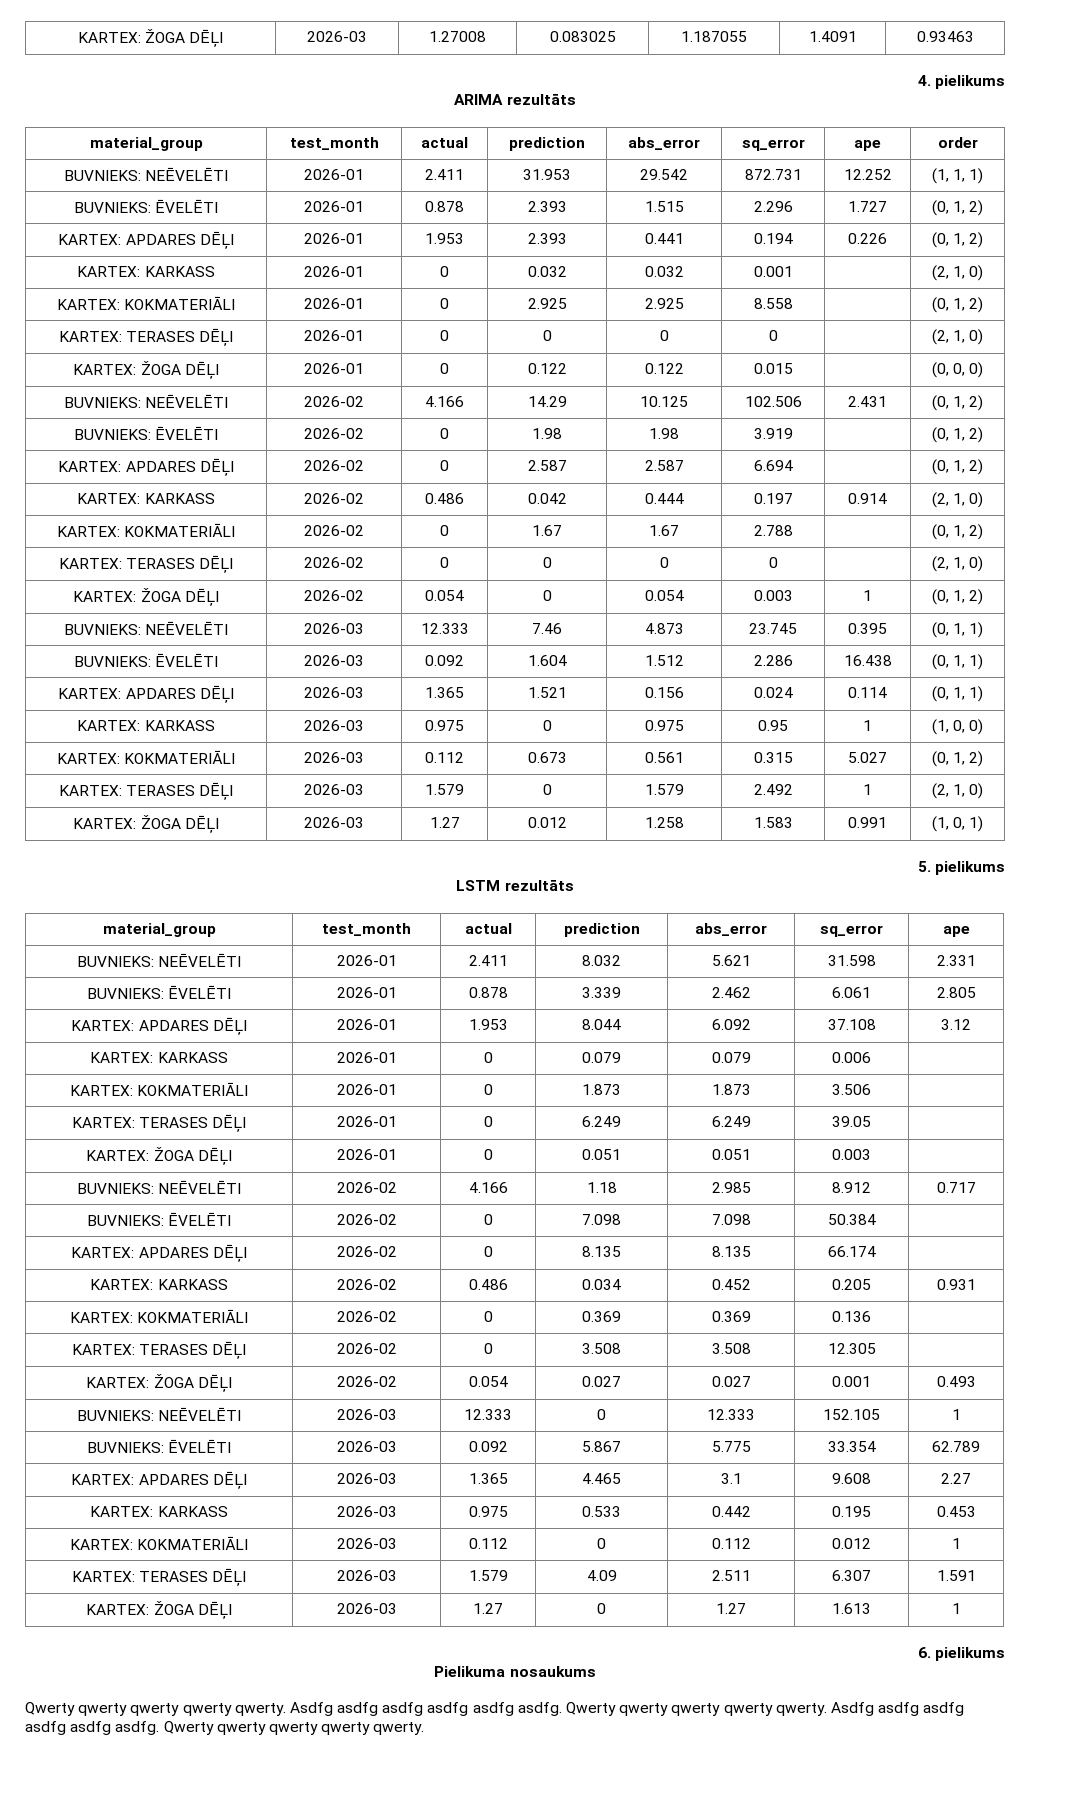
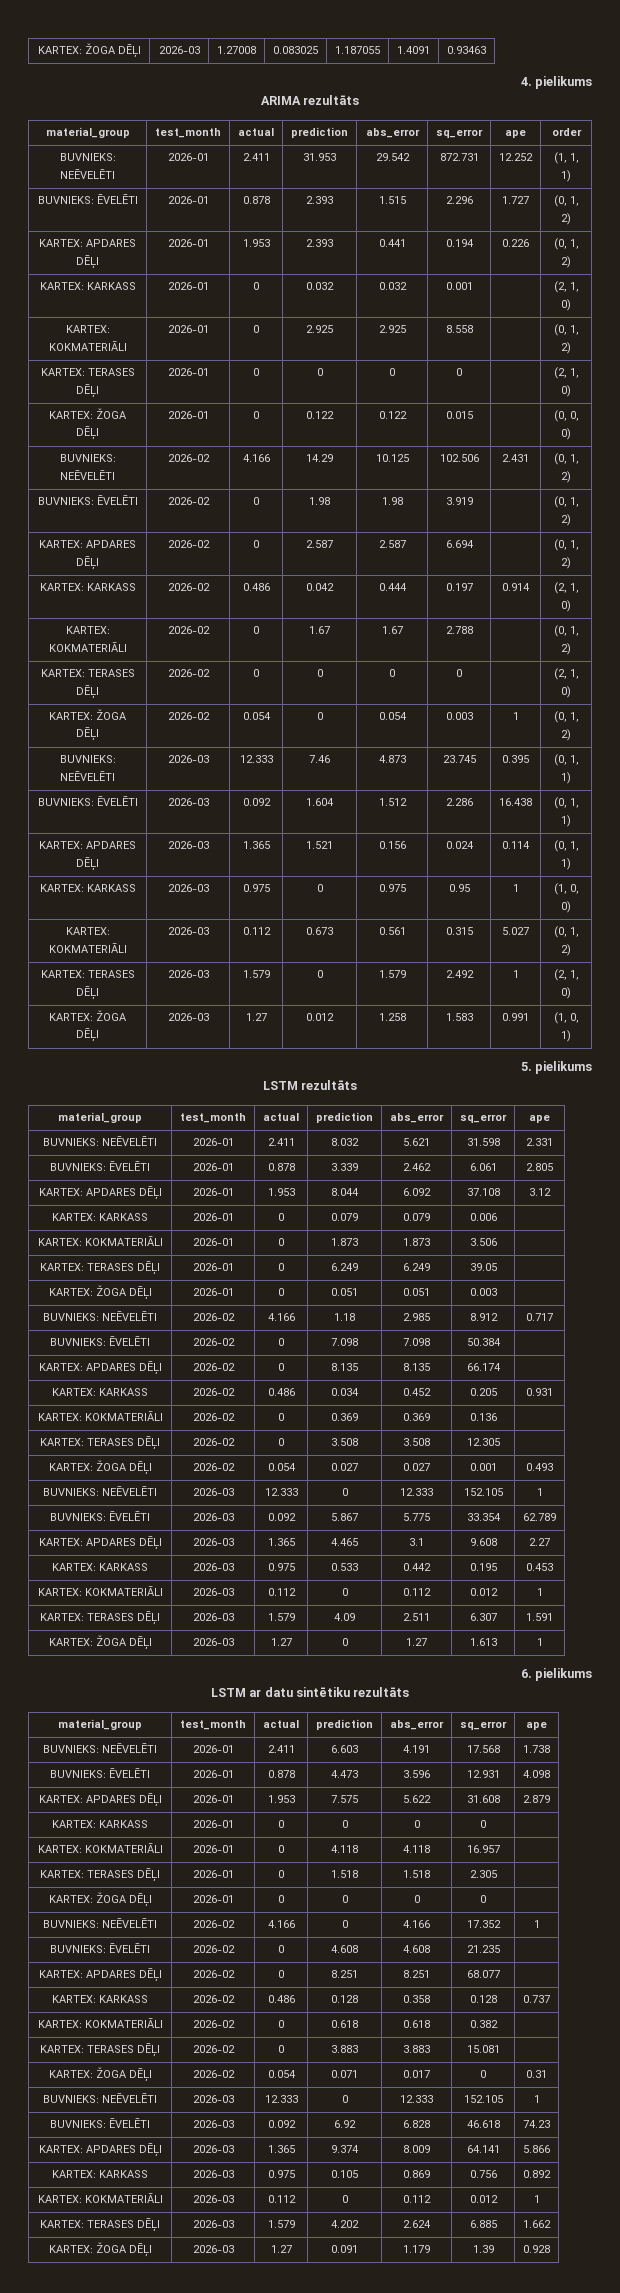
[434,1666,596,1677] [25,1702,965,1716] [25,1721,425,1735] Pielikuma nosaukums // Qwerty qwerty qwerty qwerty qwerty. Asdfg asdfg asdfg asdfg asdfg asdfg. Qwerty qwerty qwerty qwerty qwerty. Asdfg asdfg asdfg asdfg asdfg asdfg. Qwerty qwerty qwerty qwerty qwerty. -> [210,1687,410,1697] [58,1719,142,1730] [180,1720,246,1730] [263,1720,299,1728] [316,1719,373,1730] [390,1720,444,1730] [460,1721,507,1730] [526,1722,547,1730] [43,1743,157,1753] [192,1745,234,1753] [267,1745,295,1753] [331,1745,358,1753] [403,1745,430,1753] [466,1745,500,1753] [523,1745,550,1753] [50,1768,150,1778] [192,1770,234,1778] [267,1770,295,1778] [331,1770,358,1778] [403,1770,430,1778] [466,1770,500,1778] [523,1770,550,1778] [38,1793,162,1807] [192,1795,234,1803] [267,1795,295,1803] [331,1795,358,1803] [403,1795,431,1803] [466,1795,500,1803] [523,1795,550,1803] [52,1820,148,1828] [192,1820,234,1828] [278,1820,284,1828] [341,1820,348,1828] [413,1820,420,1828] [480,1820,486,1828] [37,1843,163,1853] [192,1845,234,1853] [278,1845,284,1853] [331,1845,358,1853] [403,1845,430,1853] [466,1845,500,1853] [40,1868,160,1882] [192,1870,234,1878] [278,1870,284,1878] [331,1870,358,1878] [403,1870,430,1878] [469,1870,497,1878] [48,1892,152,1907] [192,1895,234,1903] [278,1895,284,1903] [341,1895,348,1903] [413,1895,420,1903] [480,1895,486,1903] [43,1918,157,1928] [192,1920,235,1928] [267,1920,295,1928] [341,1920,348,1928] [403,1920,430,1928] [466,1920,501,1928] [533,1920,540,1928] [50,1943,150,1953] [192,1945,235,1953] [278,1945,284,1953] [331,1945,358,1953] [403,1945,430,1953] [466,1945,500,1953] [38,1968,162,1982] [192,1970,235,1978] [278,1970,284,1978] [331,1970,358,1978] [403,1970,430,1978] [466,1970,500,1978] [52,1995,148,2003] [192,1995,235,2003] [267,1995,295,2003] [331,1995,358,2003] [403,1995,430,2003] [469,1995,497,2003] [523,1995,550,2003] [37,2018,163,2028] [192,2020,235,2028] [278,2020,284,2028] [331,2020,358,2028] [403,2020,430,2028] [469,2020,498,2028] [40,2043,160,2057] [192,2045,235,2053] [278,2045,284,2053] [331,2045,358,2053] [403,2045,430,2053] [466,2045,500,2053] [48,2067,152,2082] [192,2070,235,2078] [267,2070,296,2078] [331,2070,358,2078] [403,2070,430,2078] [480,2070,486,2078] [526,2070,547,2078] [43,2093,157,2103] [192,2095,234,2103] [264,2095,298,2103] [341,2095,348,2103] [400,2095,433,2103] [463,2095,503,2103] [533,2095,540,2103] [50,2118,150,2128] [192,2120,234,2128] [267,2120,296,2128] [334,2120,356,2128] [403,2120,430,2128] [466,2120,500,2128] [523,2120,550,2128] [38,2143,162,2157] [192,2145,234,2153] [267,2145,295,2153] [331,2145,359,2153] [403,2145,430,2153] [466,2145,500,2153] [523,2145,550,2153] [52,2170,148,2178] [192,2170,234,2178] [267,2170,295,2178] [331,2170,358,2178] [403,2170,430,2178] [469,2170,497,2178] [523,2170,551,2178] [37,2193,163,2203] [192,2195,234,2203] [267,2195,296,2203] [341,2195,348,2203] [403,2195,431,2203] [469,2195,498,2203] [533,2195,540,2203] [40,2218,160,2232] [192,2220,234,2228] [267,2220,295,2228] [331,2220,359,2228] [403,2220,431,2228] [469,2220,497,2228] [523,2220,551,2228] [48,2242,152,2257] [192,2245,234,2253] [270,2245,292,2253] [331,2245,358,2253] [403,2245,430,2253] [472,2245,494,2253] [523,2245,550,2253] LSTM ar datu sintētiku rezultāts // material_group | test_month | actual | prediction | abs_error | sq_error | ape // BUVNIEKS: NEĒVELĒTI | 2026-01 | 2.411 | 6.603 | 4.191 | 17.568 | 1.738 // BUVNIEKS: ĒVELĒTI | 2026-01 | 0.878 | 4.473 | 3.596 | 12.931 | 4.098 // KARTEX: APDARES DĒĻI | 2026-01 | 1.953 | 7.575 | 5.622 | 31.608 | 2.879 // KARTEX: KARKASS | 2026-01 | 0 | 0 | 0 | 0 | // KARTEX: KOKMATERIĀLI | 2026-01 | 0 | 4.118 | 4.118 | 16.957 | // KARTEX: TERASES DĒĻI | 2026-01 | 0 | 1.518 | 1.518 | 2.305 | // KARTEX: ŽOGA DĒĻI | 2026-01 | 0 | 0 | 0 | 0 | // BUVNIEKS: NEĒVELĒTI | 2026-02 | 4.166 | 0 | 4.166 | 17.352 | 1 // BUVNIEKS: ĒVELĒTI | 2026-02 | 0 | 4.608 | 4.608 | 21.235 | // KARTEX: APDARES DĒĻI | 2026-02 | 0 | 8.251 | 8.251 | 68.077 | // KARTEX: KARKASS | 2026-02 | 0.486 | 0.128 | 0.358 | 0.128 | 0.737 // KARTEX: KOKMATERIĀLI | 2026-02 | 0 | 0.618 | 0.618 | 0.382 | // KARTEX: TERASES DĒĻI | 2026-02 | 0 | 3.883 | 3.883 | 15.081 | // KARTEX: ŽOGA DĒĻI | 2026-02 | 0.054 | 0.071 | 0.017 | 0 | 0.31 // BUVNIEKS: NEĒVELĒTI | 2026-03 | 12.333 | 0 | 12.333 | 152.105 | 1 // BUVNIEKS: ĒVELĒTI | 2026-03 | 0.092 | 6.92 | 6.828 | 46.618 | 74.23 // KARTEX: APDARES DĒĻI | 2026-03 | 1.365 | 9.374 | 8.009 | 64.141 | 5.866 // KARTEX: KARKASS | 2026-03 | 0.975 | 0.105 | 0.869 | 0.756 | 0.892 // KARTEX: KOKMATERIĀLI | 2026-03 | 0.112 | 0 | 0.112 | 0.012 | 1 // KARTEX: TERASES DĒĻI | 2026-03 | 1.579 | 4.202 | 2.624 | 6.885 | 1.662 // KARTEX: ŽOGA DĒĻI | 2026-03 | 1.27 | 0.091 | 1.179 | 1.39 | 0.928

